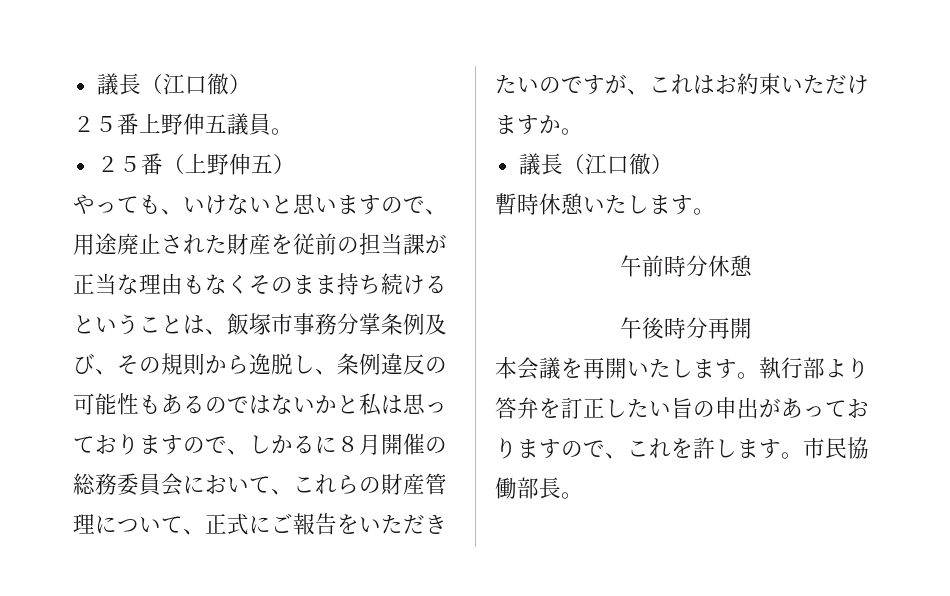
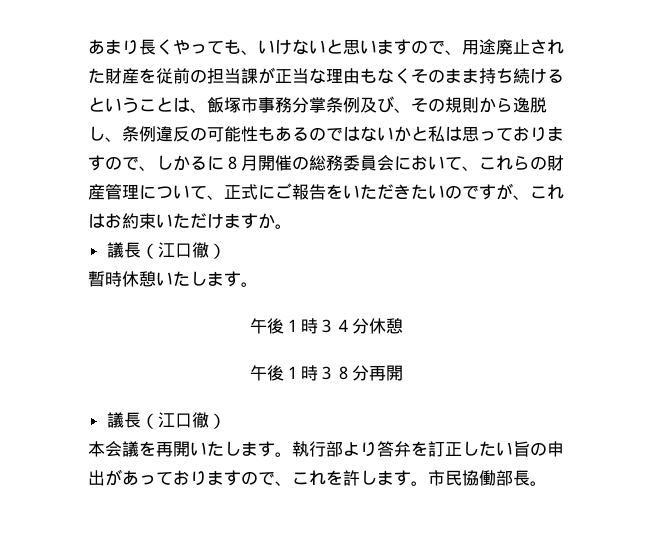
[96,73,251,95] [73,113,293,135] [96,153,295,175] 議長（江口徹） // ２５番上野伸五議員。 // ２５番（上野伸五） // -> [88,39,173,55] あまり長く
[642,255,686,277] 前時 -> [267,318,352,334] 後１時３４
[664,317,686,339] 時 -> [284,365,352,381] １時３８
(752, 328) none -> [106,412,226,429] // 議長（江口徹）

